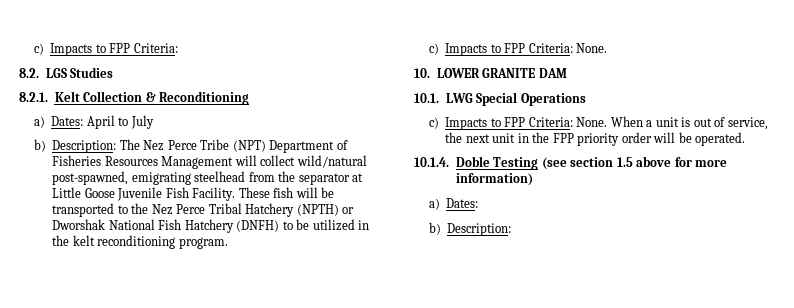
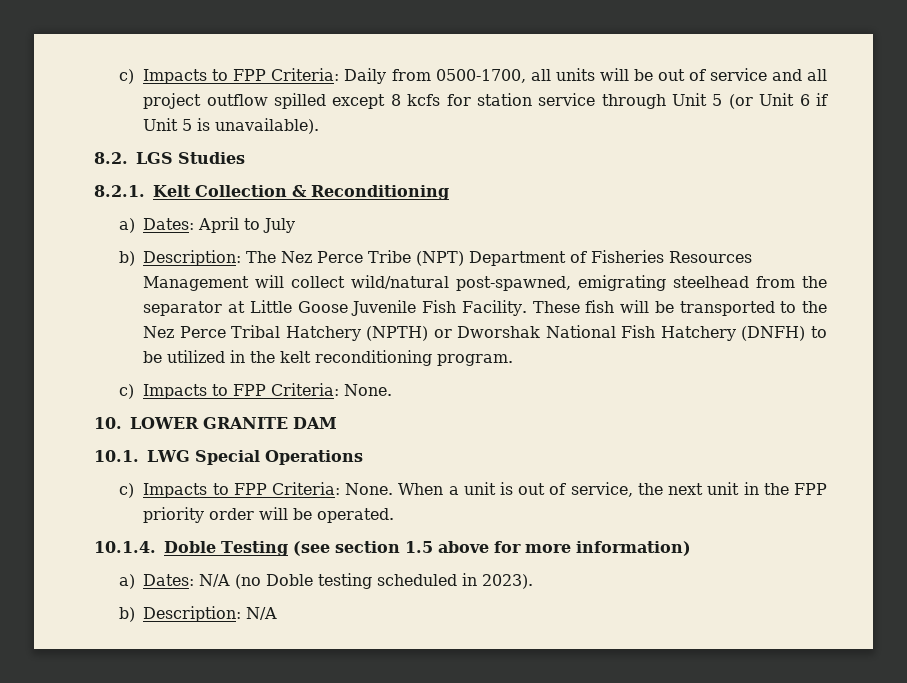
[33,43,178,56] c) Impacts to FPP Criteria: -> [118,68,827,84] [143,93,828,109] [143,118,320,134] c) Impacts to FPP Criteria: Daily from 0500-1700, all units will be out of service and all project outflow spilled except 8 kcfs for station service through Unit 5 (or Unit 6 if Unit 5 is unavailable).
[428,222,512,236] // b) Description: -> [199,573,534,589] [118,606,278,622] N/A (no Doble testing scheduled in 2023). // b) Description: N/A

